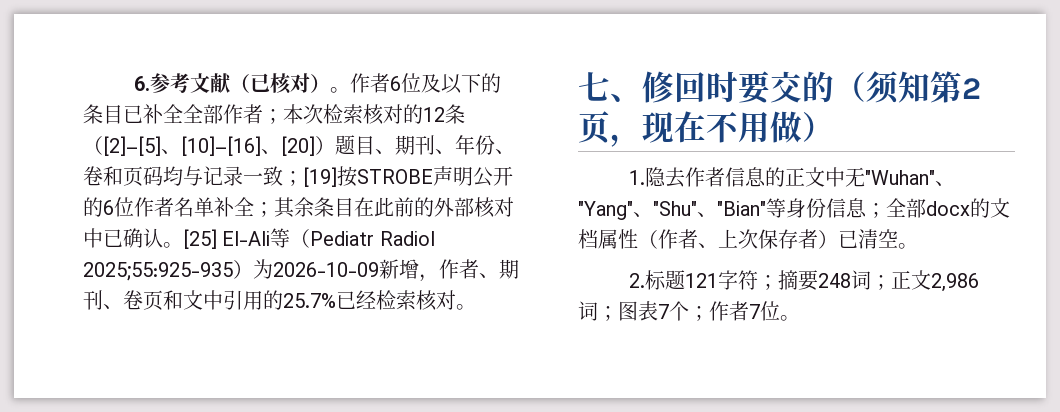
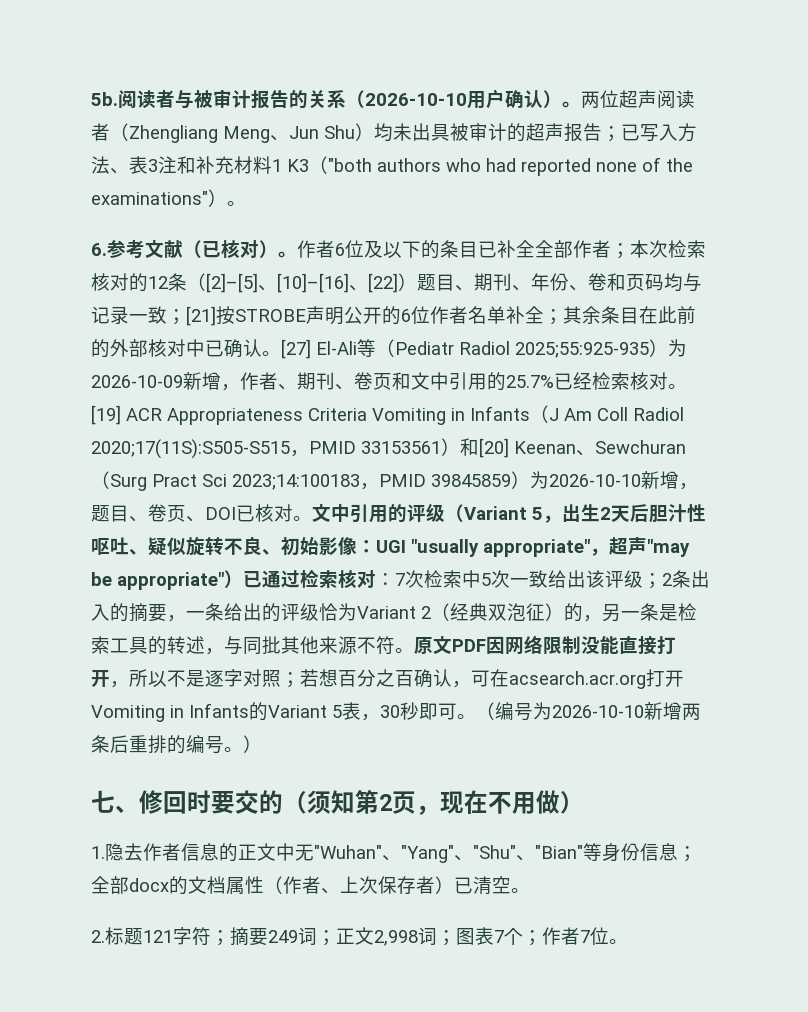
(134, 83) none -> [91,89,695,109] [91,123,697,143] [91,156,693,176] [91,189,246,207] 5b.阅读者与被审计报告的关系（2026-10-10用户确认）。两位超声阅读者（Zhengliang Meng、Jun Shu）均未出具被审计的超声报告；已写入方法、表3注和补充材料1 K3（"both authors who had reported none of the examinations"）。 //
[281,136,315,156] [20] -> [368,273,398,293] [22]
[303,167,337,187] [19] -> [186,306,216,326] [21]
[183,229,217,249] [25] -> [281,339,311,359] [27]
(476, 307) none -> [91,405,684,425] [91,438,686,459] [91,471,698,491] [91,503,706,523] [91,536,690,557] [91,569,710,590] [91,603,697,622] [91,635,676,655] [91,669,684,689] [91,702,701,722] [91,735,262,754] [19] ACR Appropriateness Criteria Vomiting in Infants（J Am Coll Radiol 2020;17(11S):S505-S515，PMID 33153561）和[20] Keenan、Sewchuran（Surg Pract Sci 2023;14:100183，PMID 39845859）为2026-10-10新增，题目、卷页、DOI已核对。文中引用的评级（Variant 5，出生2天后胆汁性呕吐、疑似旋转不良、初始影像：UGI "usually appropriate"，超声"may be appropriate"）已通过检索核对：7次检索中5次一致给出该评级；2条出入的摘要，一条给出的评级恰为Variant 2（经典双泡征）的，另一条是检索工具的转述，与同批其他来源不符。原文PDF因网络限制没能直接打开，所以不是逐字对照；若想百分之百确认，可在acsearch.acr.org打开Vomiting in Infants的Variant 5表，30秒即可。（编号为2026-10-10新增两条后重排的编号。）
[818,273,852,288] 248 -> [268,930,298,943] 249
[931,273,980,292] 2,986 -> [374,930,418,946] 2,998

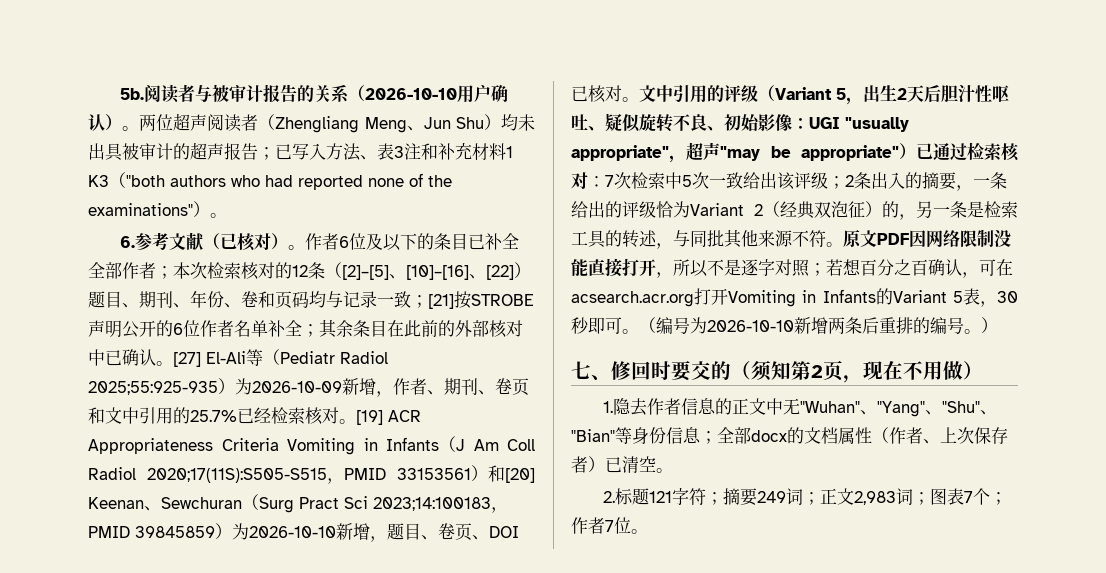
[374,930,418,946] 2,998 -> [853,491,896,505] 2,983

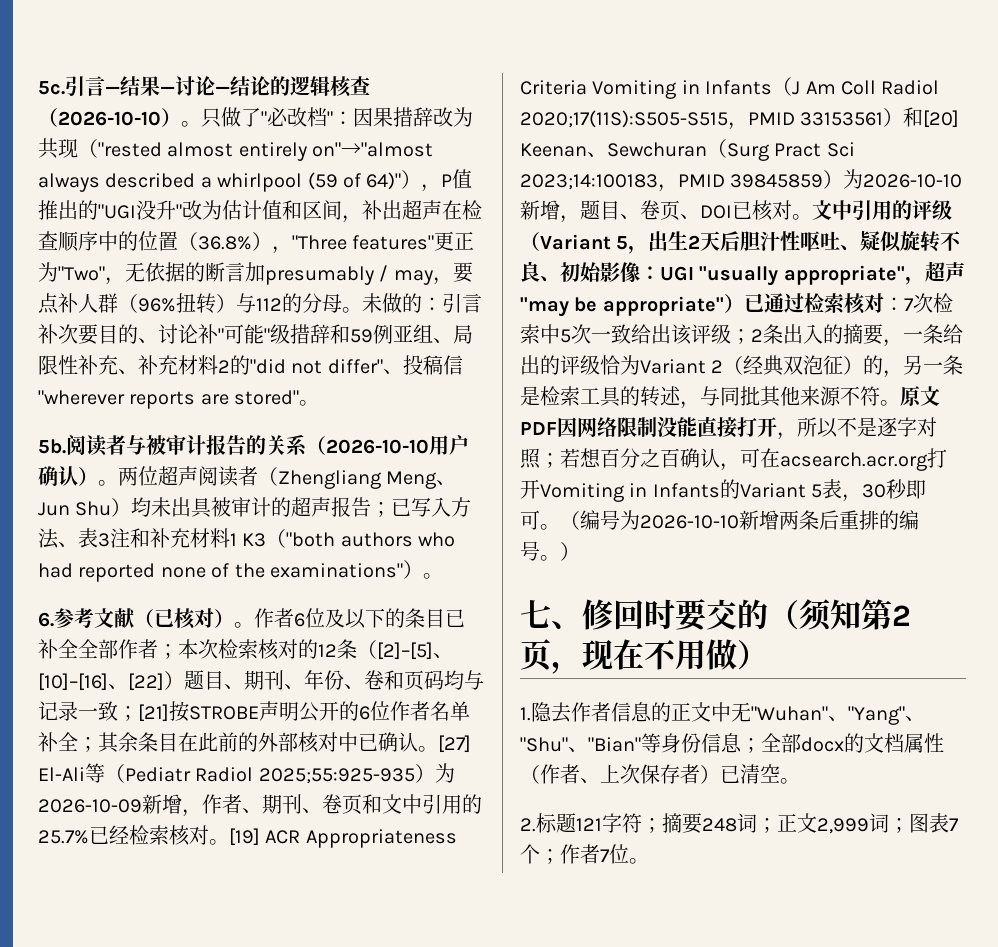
(119, 94) none -> [38,76,370,97] [38,107,473,128] [38,138,434,161] [38,169,473,192] [38,200,482,223] [38,231,475,254] [38,262,473,285] [38,293,482,314] [38,324,473,345] [38,355,463,375] [38,390,320,409] 5c.引言—结果—讨论—结论的逻辑核查（2026-10-10）。只做了"必改档"：因果措辞改为共现（"rested almost entirely on"→"almost always described a whirlpool (59 of 64)"），P值推出的"UGI没升"改为估计值和区间，补出超声在检查顺序中的位置（36.8%），"Three features"更正为"Two"，无依据的断言加presumably / may，要点补人群（96%扭转）与112的分母。未做的：引言补次要目的、讨论补"可能"级措辞和59例亚组、局限性补充、补充材料2的"did not differ"、投稿信"wherever reports are stored"。 //
[756,491,786,503] 249 -> [702,818,737,832] 248
[853,491,896,505] 2,983 -> [817,818,869,834] 2,999

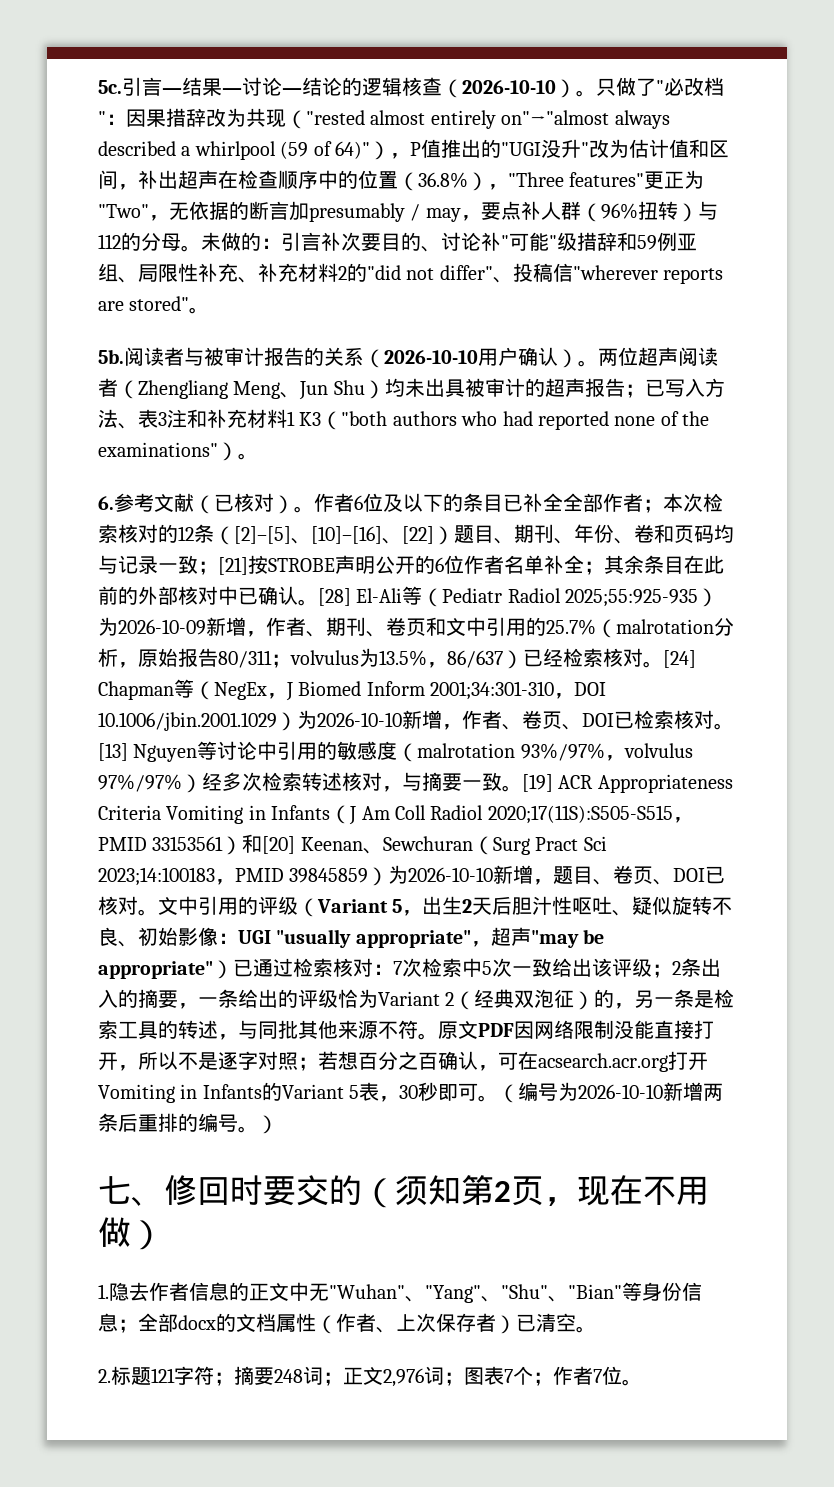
[438,735,471,753] [27] -> [318,588,351,606] [28]
[89,825,209,846] 已经检索核对 -> [596,617,734,638] [98,648,696,669] [98,679,607,701] [98,710,734,731] [98,741,693,762] [98,772,502,793] （malrotation分析，原始报告80/311；volvulus为13.5%，86/637）已经检索核对。[24] Chapman等（NegEx，J Biomed Inform 2001;34:301-310，DOI 10.1006/jbin.2001.1029）为2026-10-10新增，作者、卷页、DOI已检索核对。[13] Nguyen等讨论中引用的敏感度（malrotation 93%/97%，volvulus 97%/97%）经多次检索转述核对，与摘要一致
[817,818,869,834] 2,999 -> [383,1368,424,1387] 2,976

